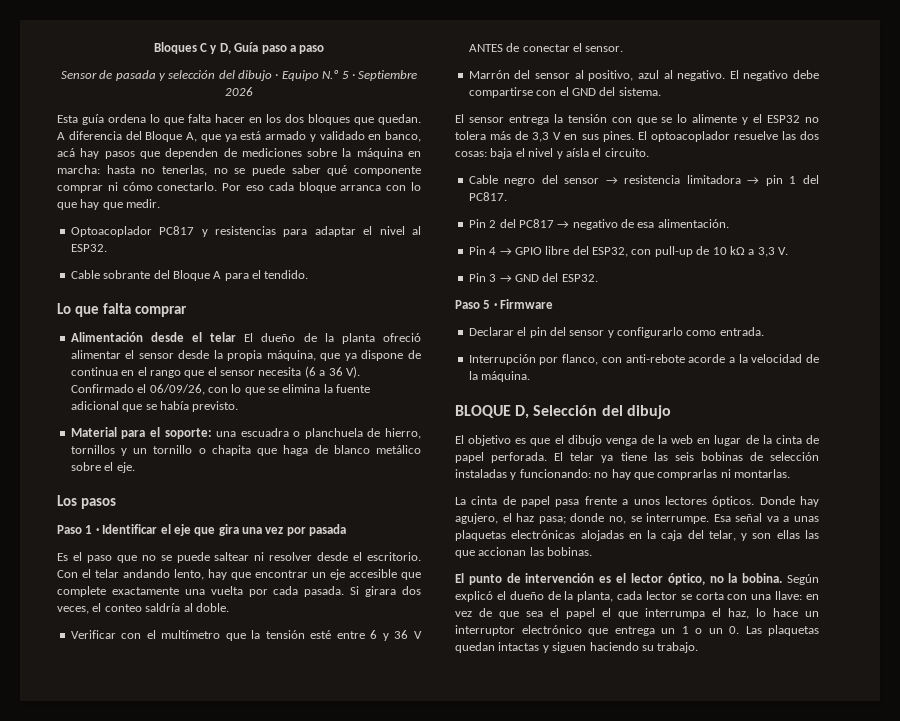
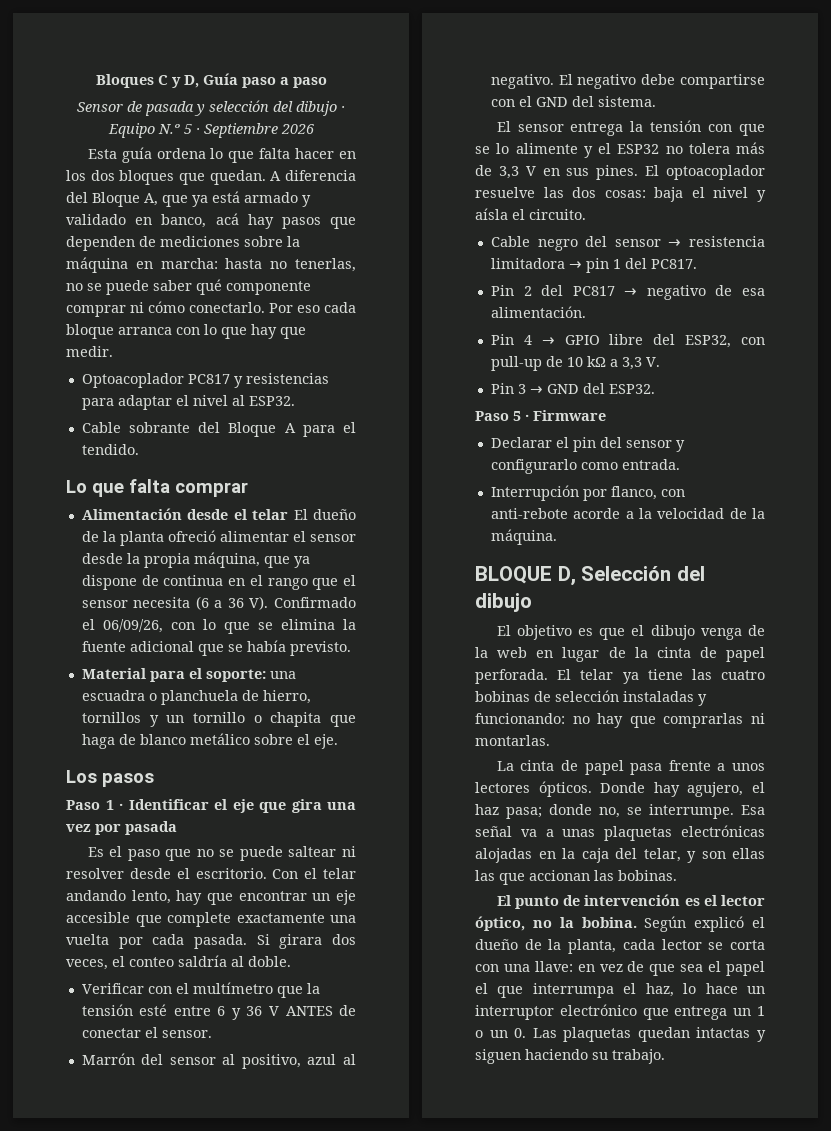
[674,452,694,461] seis -> [721,670,765,680] cuatro

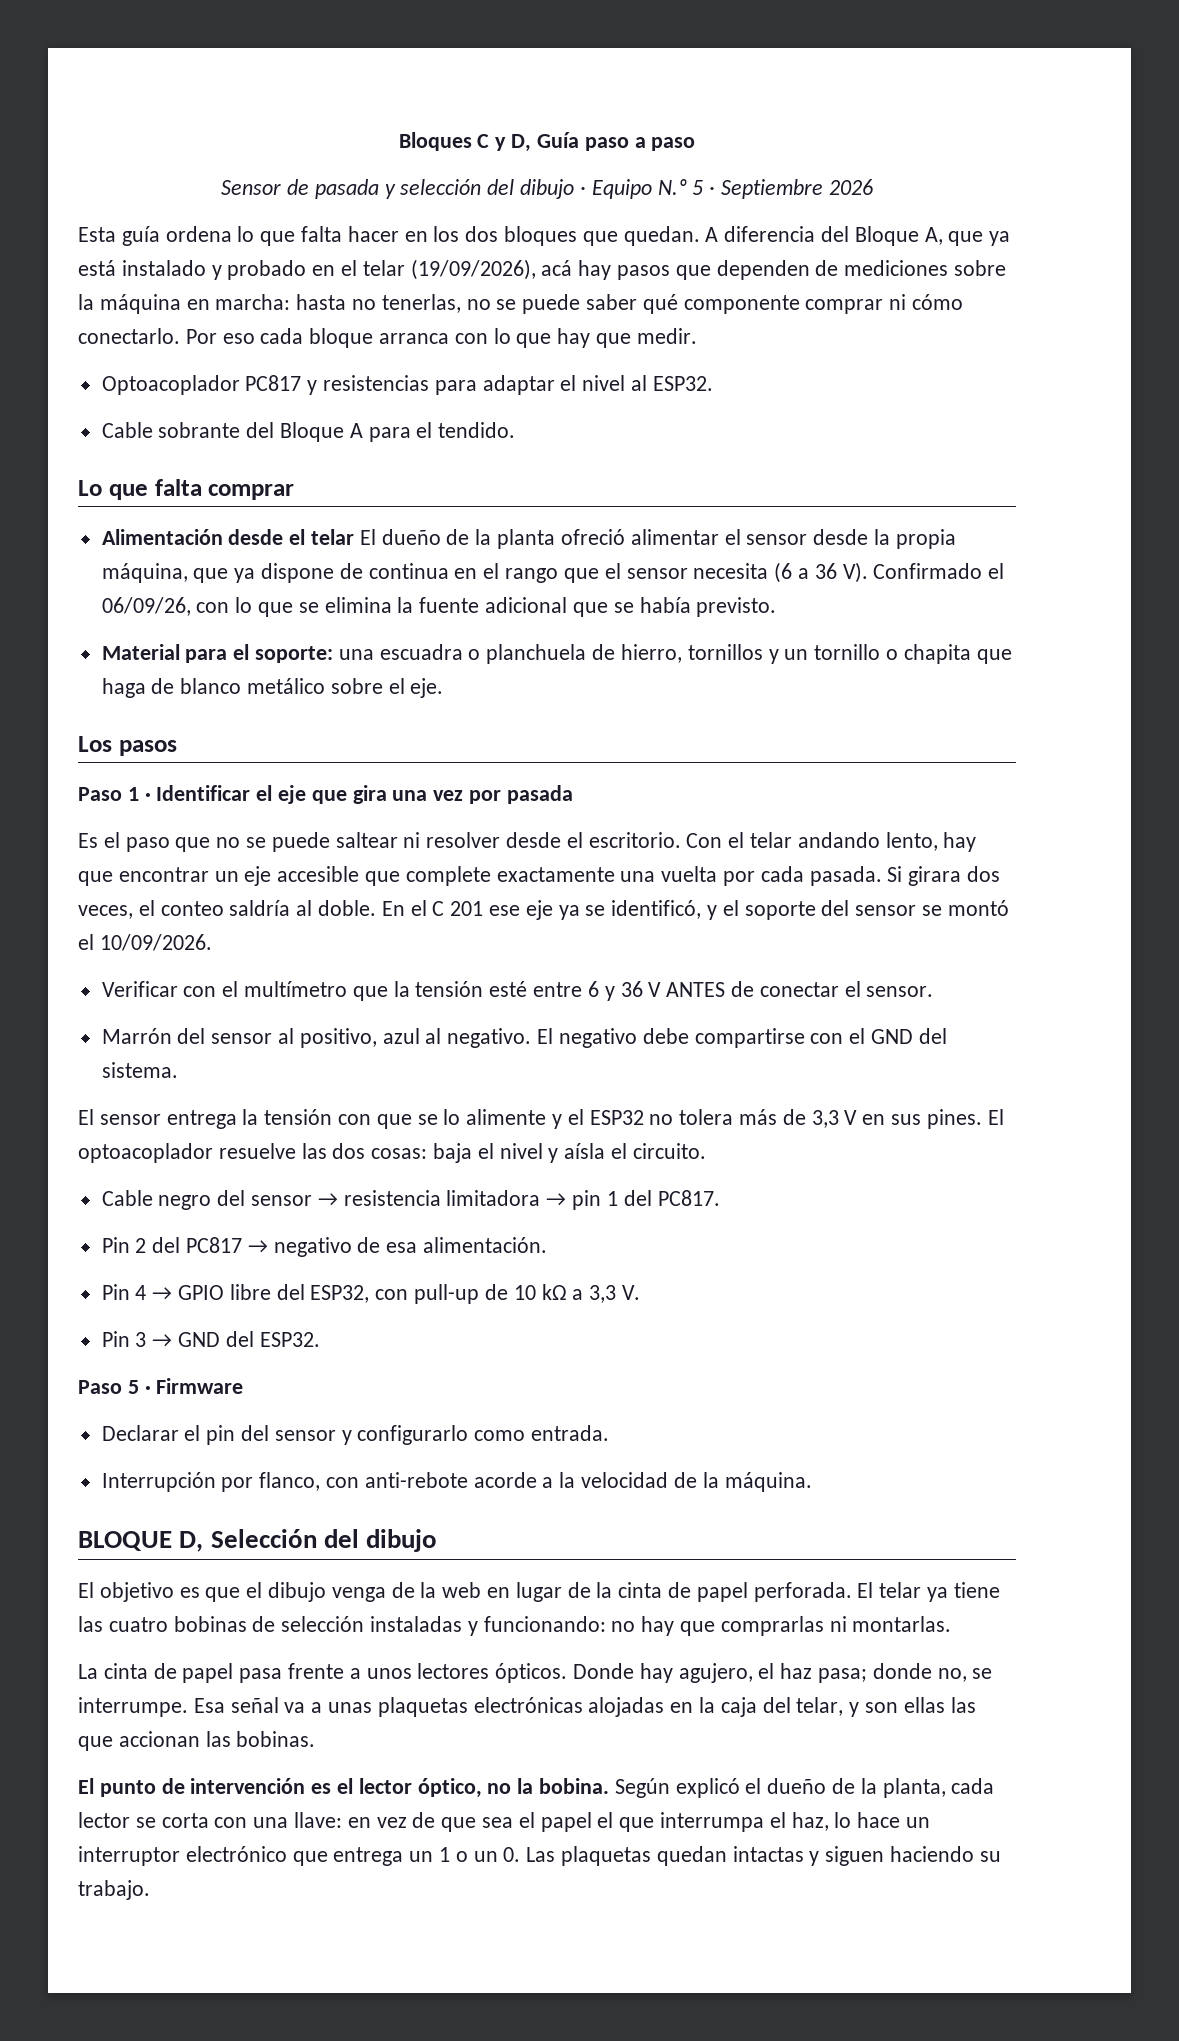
[244,192,311,207] [66,214,207,228] armado y validado en banco, -> [121,259,536,280] instalado y probado en el telar (19/09/2026),
(291, 961) none -> [381,900,1009,920] [78,934,212,951] En el C 201 ese eje ya se identificó, y el soporte del sensor se montó el 10/09/2026.

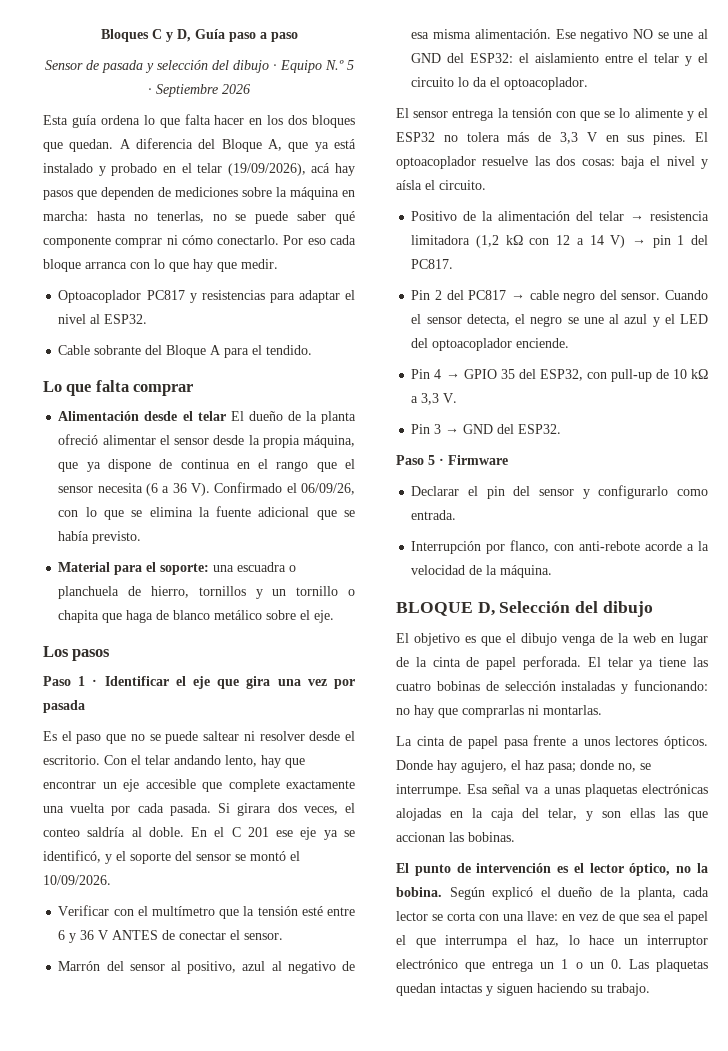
[447,1028,947,1048] [101,1062,178,1078] negativo. El negativo debe compartirse con el GND del sistema. -> [287,961,355,974] [411,29,708,42] [411,53,708,66] [411,77,589,90] negativo de esa misma alimentación. Ese negativo NO se une al GND del ESP32: el aislamiento entre el telar y el circuito lo da el optoacoplador.
[101,1190,541,1210] Cable negro del sensor → resistencia limitadora -> [411,211,709,221] [411,235,626,248] Positivo de la alimentación del telar → resistencia limitadora (1,2 kΩ con 12 a 14 V)
[273,1237,548,1257] negativo de esa alimentación. -> [529,290,708,303] [411,314,709,327] [411,338,570,351] cable negro del sensor. Cuando el sensor detecta, el negro se une al azul y el LED del optoacoplador enciende.
[229,1284,271,1300] libre -> [500,369,515,379] 35

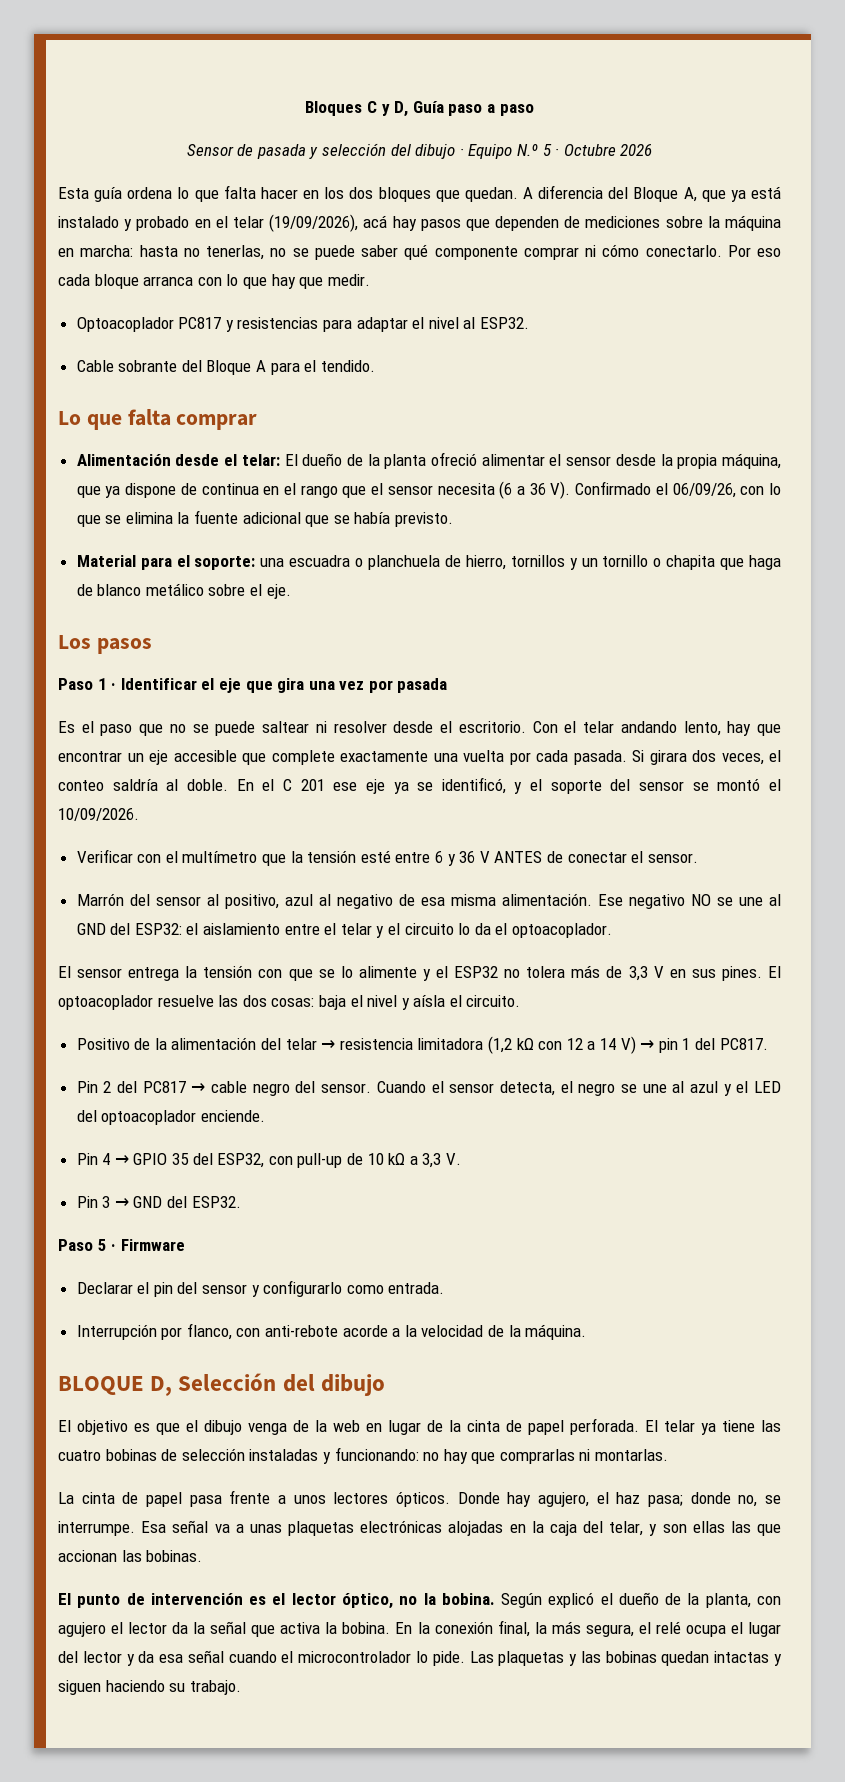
[156,84,218,97] Septiembre -> [563,144,616,156] Octubre
[197,411,226,421] telar -> [241,454,280,466] telar:
[683,887,709,897] [396,911,708,924] [396,935,708,948] [396,959,708,972] cada lector se corta con una llave: en vez de que sea el papel el que interrumpa el haz, lo hace un interruptor electrónico que entrega un 1 o un 0. Las plaquetas -> [757,1596,782,1605] [58,1620,781,1637] [58,1650,657,1666] con agujero el lector da la señal que activa la bobina. En la conexión final, la más segura, el relé ocupa el lugar del lector y da esa señal cuando el microcontrolador lo pide. Las plaquetas y las bobinas

